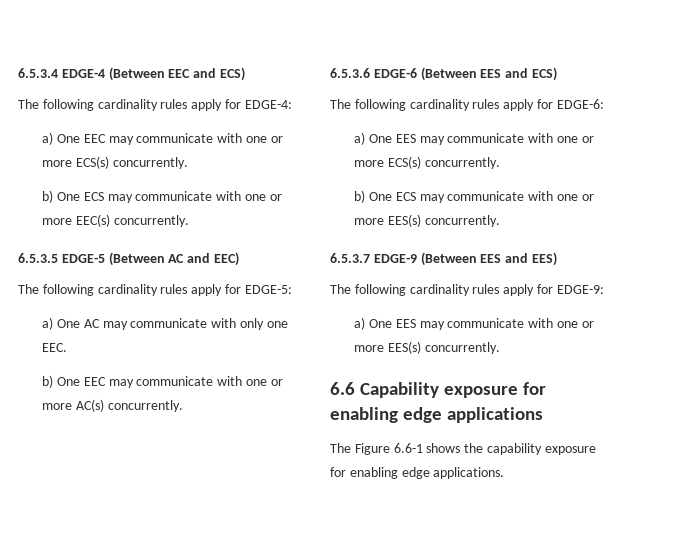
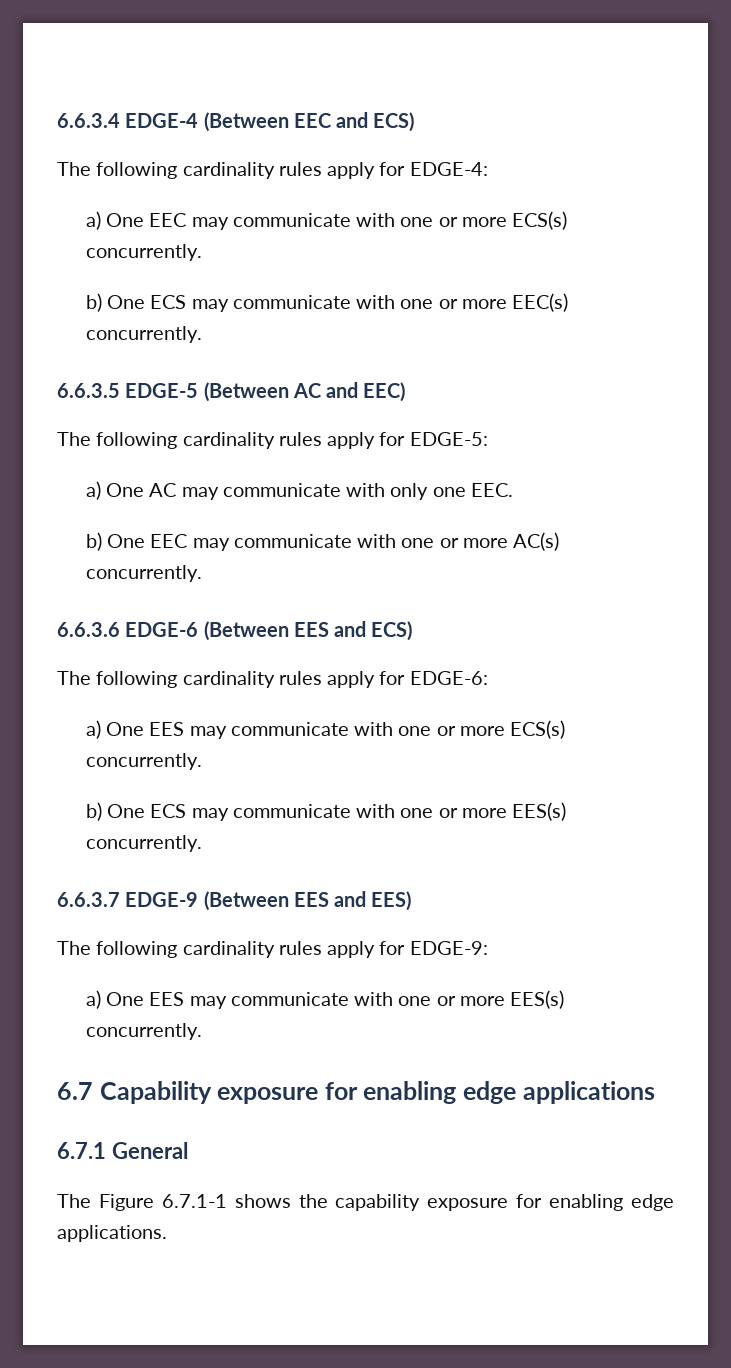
[18,68,58,78] 6.5.3.4 -> [57,113,120,128] 6.6.3.4
[18,253,58,263] 6.5.3.5 -> [57,383,120,398] 6.6.3.5
[330,68,370,78] 6.5.3.6 -> [57,622,120,637] 6.6.3.6
[330,253,370,263] 6.5.3.7 -> [57,892,120,907] 6.6.3.7
[330,382,355,395] 6.6 -> [57,1082,93,1100] 6.7
(544, 415) none -> [57,1142,188,1159] // 6.7.1 General
[393,443,423,453] 6.6-1 -> [161,1194,227,1208] 6.7.1-1

